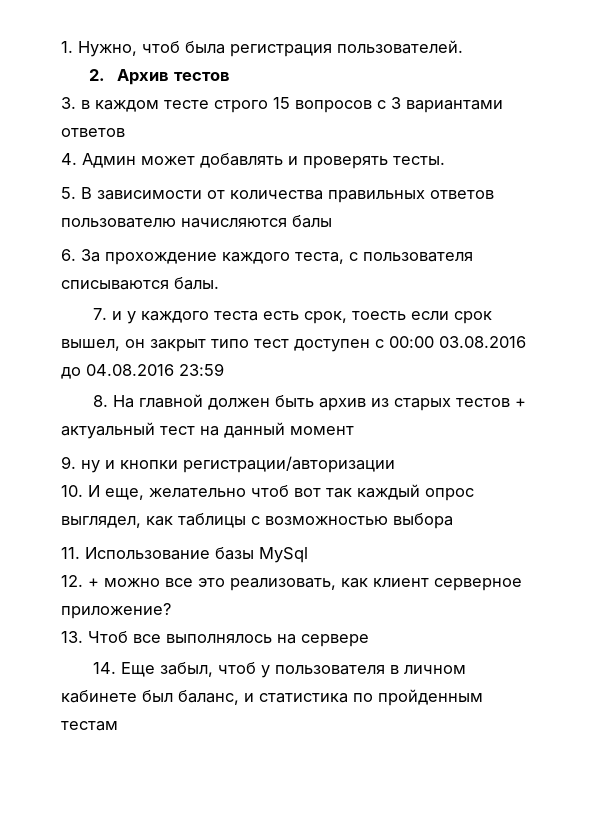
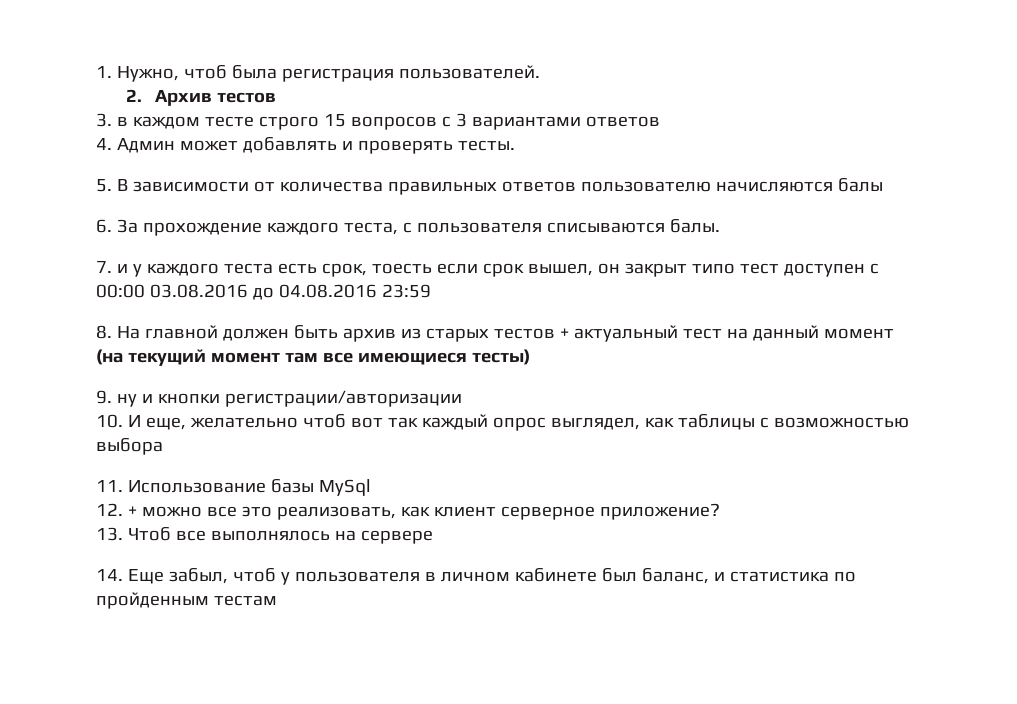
(354, 430) none -> [96,349,530,366] (на текущий момент там все имеющиеся тесты)

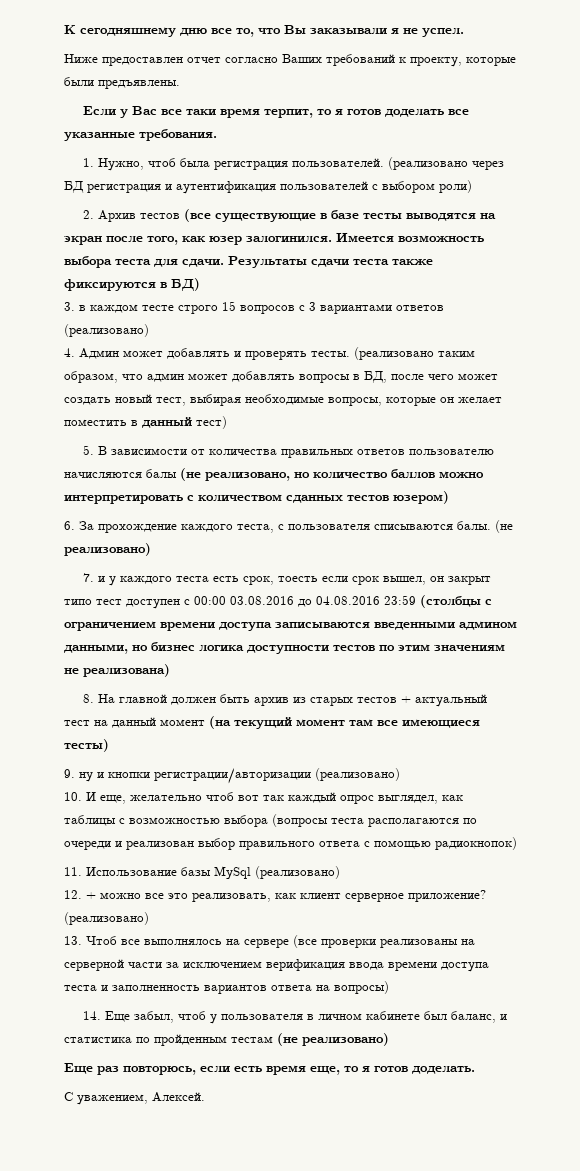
(96, 72) none -> [64,25,464,37] [64,54,516,67] [64,77,180,89] [83,106,470,118] [64,129,217,141] К сегодняшнему дню все то, что Вы заказывали я не успел. // Ниже предоставлен отчет согласно Ваших требований к проекту, которые были предъявлены. // Если у Вас все таки время терпит, то я готов доделать все указанные требования. //
[125,89,277,106] // 2. Архив тестов -> [388,157,505,170] [64,180,472,194] [83,209,497,222] [64,232,484,245] [64,256,433,268] [64,278,200,291] (реализовано через БД регистрация и аутентификация пользователей с выбором роли) // 2. Архив тестов (все существующие в базе тесты выводятся на экран после того, как юзер залогинился. Имеется возможность выбора теста для сдачи. Результаты сдачи теста также фиксируются в БД)
(660, 121) none -> [64,324,149,337] (реализовано)
(515, 145) none -> [354,347,475,360] [64,371,498,383] [64,394,502,406] [64,416,227,429] (реализовано таким образом, что админ может добавлять вопросы в БД, после чего может создать новый тест, выбирая необходимые вопросы, которые он желает поместить в данный тест)
(883, 185) none -> [180,468,484,481] [64,491,449,504] (не реализовано, но количество баллов можно интерпретировать с количеством сданных тестов юзером)
(720, 226) none -> [495,520,513,533] [64,543,151,556] (не реализовано)
(431, 291) none -> [420,595,492,608] [64,621,517,631] [64,642,505,654] [64,664,170,677] (столбцы с ограничением времени доступа записываются введенными админом данными, но бизнес логика доступности тестов по этим значениям не реализована)
(462, 398) none -> [315,768,400,781] (реализовано)
(163, 446) none -> [272,814,477,827] [64,837,517,850] (вопросы теста располагаются по очереди и реализован выбор правильного ответа с помощью радиокнопок)
(371, 487) none -> [255,866,340,879] (реализовано)
(720, 511) none -> [64,912,149,925] (реализовано)
(433, 537) none -> [293,935,475,948] [64,959,489,972] [64,981,389,994] (все проверки реализованы на серверной части за исключением верификация ввода времени доступа теста и заполненность вариантов ответа на вопросы)
(277, 600) none -> [277,1033,389,1046] [64,1063,475,1075] [64,1092,205,1105] (не реализовано) // Еще раз повторюсь, если есть время еще, то я готов доделать. // С уважением, Алексей.

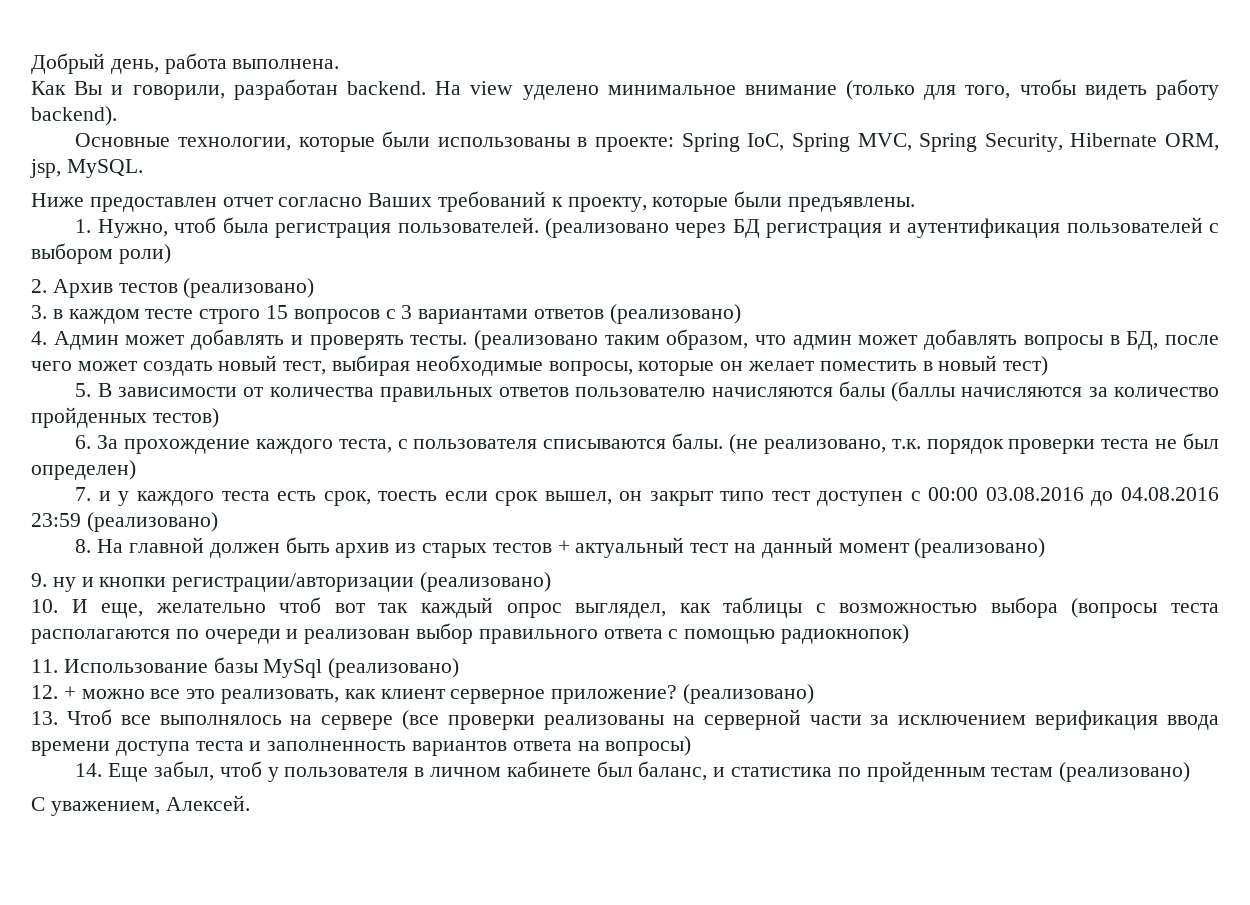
[64,25,464,37] К сегодняшнему дню все то, что Вы заказывали я не успел. -> [31,53,340,74] [31,79,1219,100] [31,106,117,126] [75,131,1219,152] [30,159,143,178] Добрый день, работа выполнена. // Как Вы и говорили, разработан backend. На view уделено минимальное внимание (только для того, чтобы видеть работу backend). // Основные технологии, которые были использованы в проекте: Spring IoC, Spring MVC, Spring Security, Hibernate ORM, jsp, MySQL.
[83,106,470,118] [64,129,217,141] // Если у Вас все таки время терпит, то я готов доделать все указанные требования. -> (916, 204) none
[184,209,497,222] [64,232,484,245] [64,256,433,268] [64,278,200,291] (все существующие в базе тесты выводятся на экран после того, как юзер залогинился. Имеется возможность выбора теста для сдачи. Результаты сдачи теста также фиксируются в БД) -> [183,278,315,298] (реализовано)
[142,417,192,428] данный -> [938,355,998,371] новый
[180,468,484,481] [64,491,449,504] (не реализовано, но количество баллов можно интерпретировать с количеством сданных тестов юзером) -> [891,381,1219,402] [31,407,219,428] (баллы начисляются за количество пройденных тестов)
[64,543,151,556] реализовано) -> [763,433,1219,454] [31,460,136,480] реализовано, т.к. порядок проверки теста не был определен)
[420,595,492,608] [64,621,517,631] [64,642,505,654] [64,664,170,677] (столбцы с ограничением времени доступа записываются введенными админом данными, но бизнес логика доступности тестов по этим значениям не реализована) -> [86,512,218,532] (реализовано)
[209,716,480,729] [64,739,109,752] (на текущий момент там все имеющиеся тесты) -> [914,538,1046,558] (реализовано)
[277,1033,389,1046] [64,1063,475,1075] (не реализовано) // Еще раз повторюсь, если есть время еще, то я готов доделать. -> [1059,762,1191,782] (реализовано)

